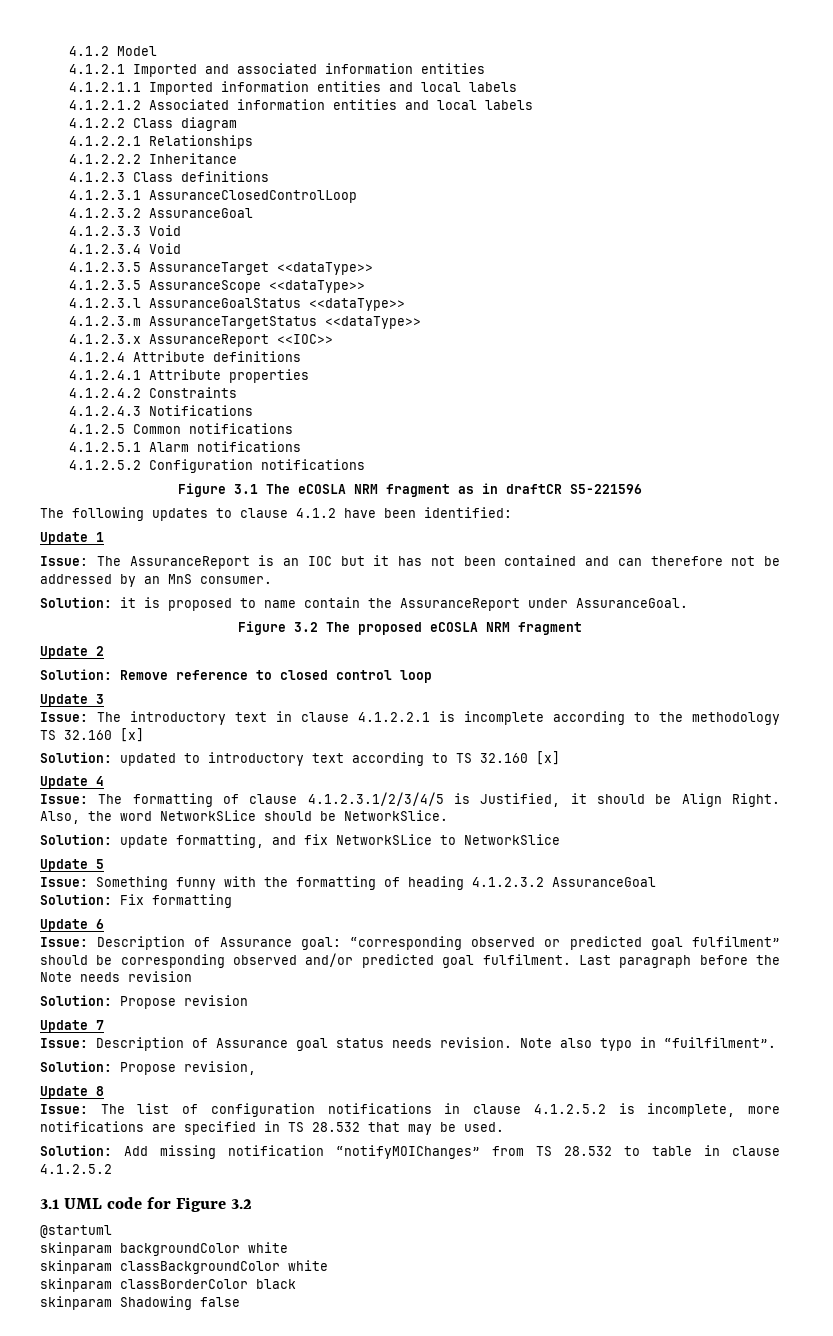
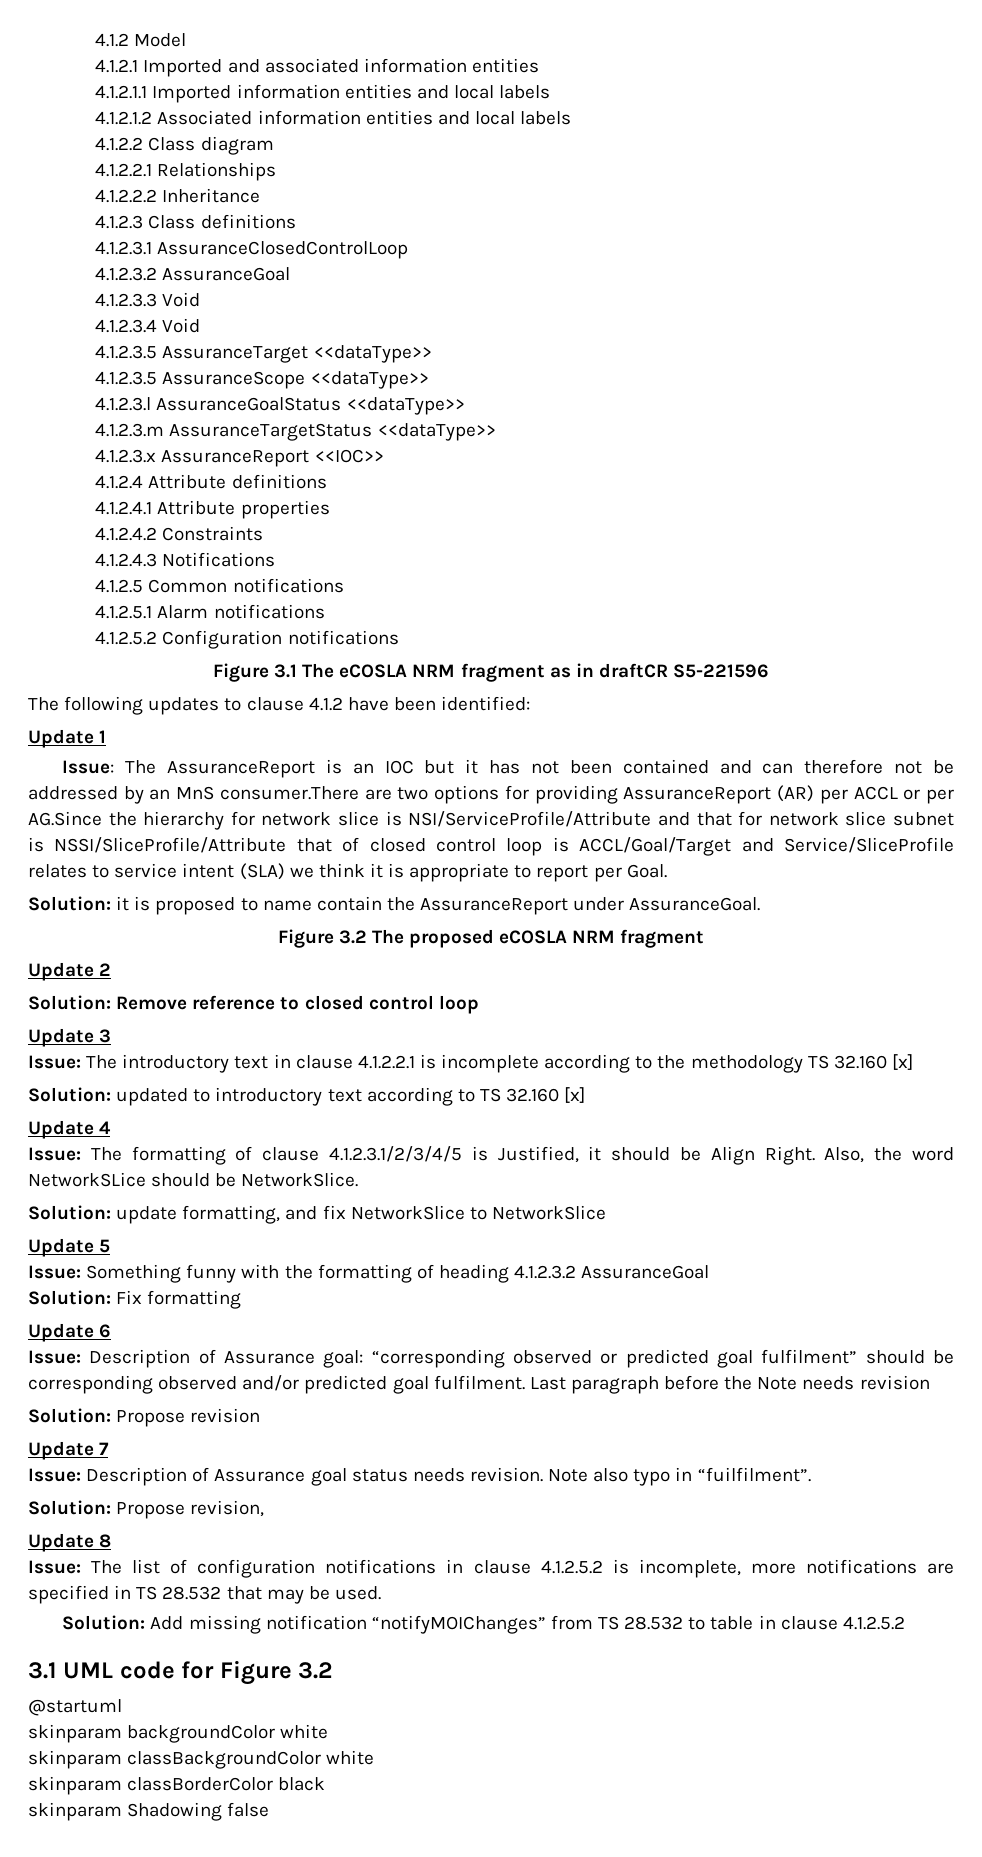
[200,576,272,584] consumer. -> [219,785,955,804] [28,811,954,830] [28,837,954,856] [28,863,667,882] consumer.There are two options for providing AssuranceReport (AR) per ACCL or per AG.Since the hierarchy for network slice is NSI/ServiceProfile/Attribute and that for network slice subnet is NSSI/SliceProfile/Attribute that of closed control loop is ACCL/Goal/Target and Service/SliceProfile relates to service intent (SLA) we think it is appropriate to report per Goal.
[336,834,432,845] NetworkSLice -> [350,1205,465,1220] NetworkSlice

